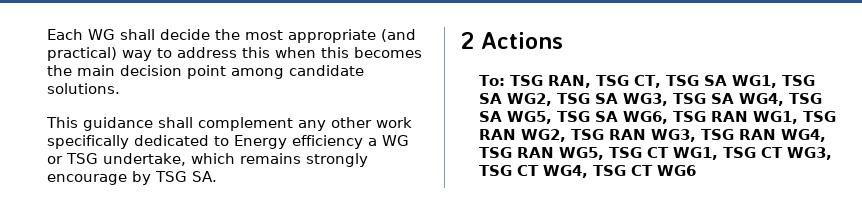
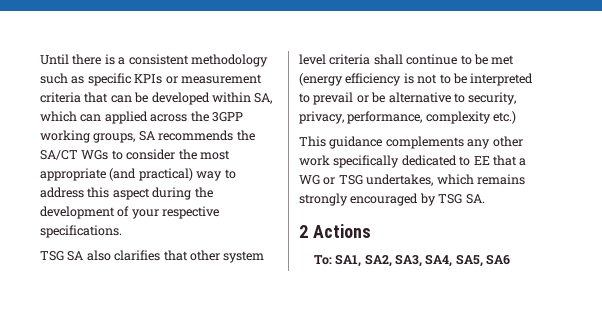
[47,29,210,40] Each WG shall decide -> [40,54,268,67] [40,73,262,86] [40,92,273,105] [40,111,243,124] [40,130,255,143] [40,149,176,160] Until there is a consistent methodology such as specific KPIs or measurement criteria that can be developed within SA, which can applied across the 3GPP working groups, SA recommends the SA/CT WGs to consider
[275,47,422,58] [47,65,364,79] [47,83,120,94] when this becomes the main decision point among candidate solutions. -> [112,187,213,200] [40,206,220,219] [40,225,122,238] [40,250,265,263] [299,54,515,65] [299,73,534,86] [299,92,517,105] [299,111,517,124] aspect during the development of your respective specifications. // TSG SA also clarifies that other system level criteria shall continue to be met (energy efficiency is not to be interpreted to prevail or be alternative to security, privacy, performance, complexity etc.)
[158,117,293,131] shall complement -> [385,136,464,149] complements
[234,135,363,149] Energy efficiency -> [473,155,517,166] EE that
[103,153,186,166] undertake, -> [366,174,434,186] undertakes,
[47,174,127,185] encourage -> [350,193,419,206] encouraged
[510,75,816,88] [479,93,823,106] [479,111,837,124] [479,129,827,142] [479,147,833,160] [479,165,697,178] TSG RAN, TSG CT, TSG SA WG1, TSG SA WG2, TSG SA WG3, TSG SA WG4, TSG SA WG5, TSG SA WG6, TSG RAN WG1, TSG RAN WG2, TSG RAN WG3, TSG RAN WG4, TSG RAN WG5, TSG CT WG1, TSG CT WG3, TSG CT WG4, TSG CT WG6 -> [335,254,511,267] SA1, SA2, SA3, SA4, SA5, SA6

